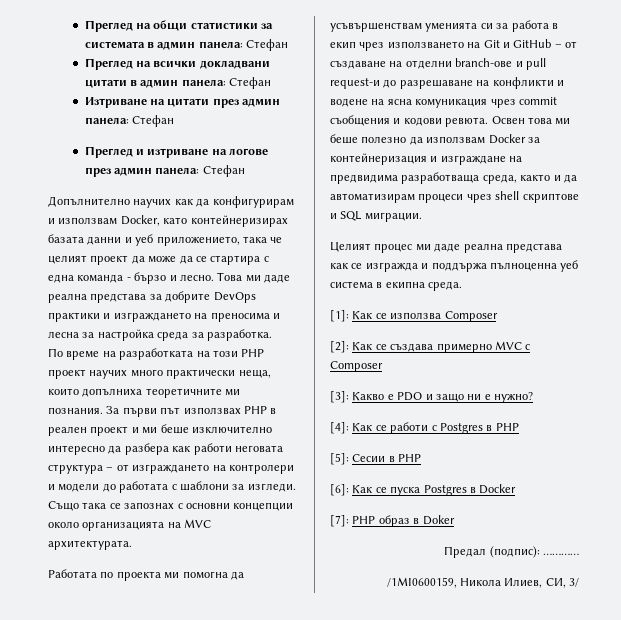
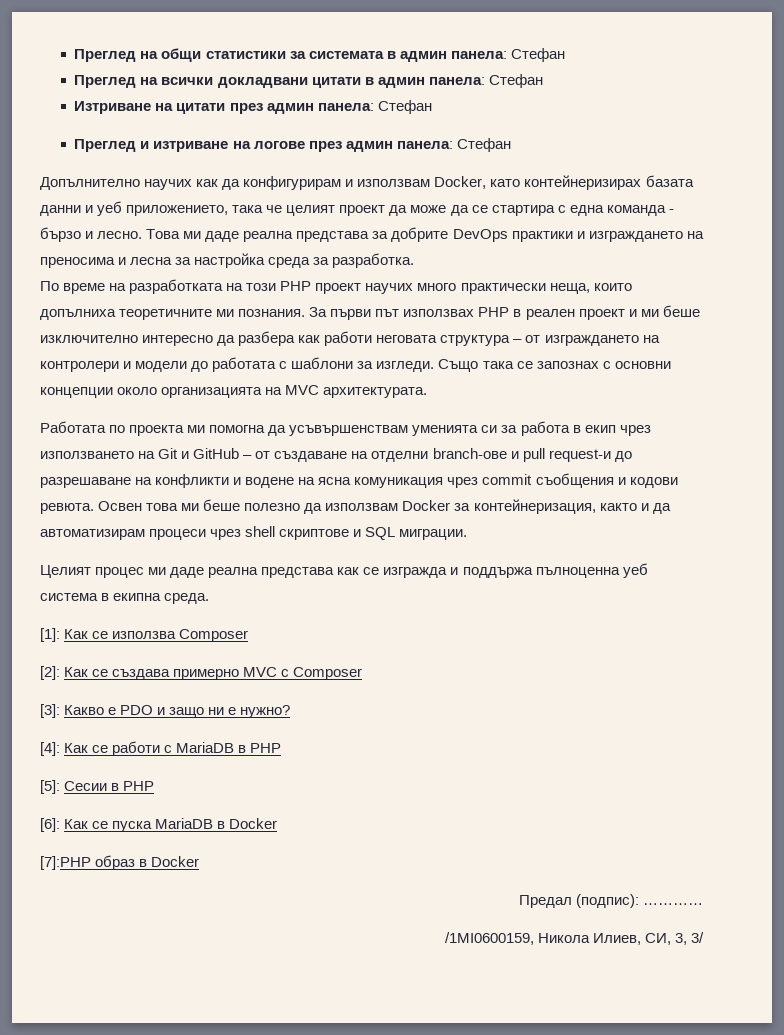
[330,153,523,165] [330,172,517,184] контейнеризация и изграждане на предвидима разработваща среда, -> [473,499,596,514] контейнеризация,
[439,423,483,434] Postgres -> [176,742,235,753] MariaDB
[423,484,517,496] [330,515,376,527] Postgres в Docker // [7]: PHP -> [155,818,278,829] [40,856,91,870] MariaDB в Docker // [7]:PHP
[422,515,455,525] Doker -> [151,856,200,867] Docker
(566, 583) none -> [674,933,687,945] 3,

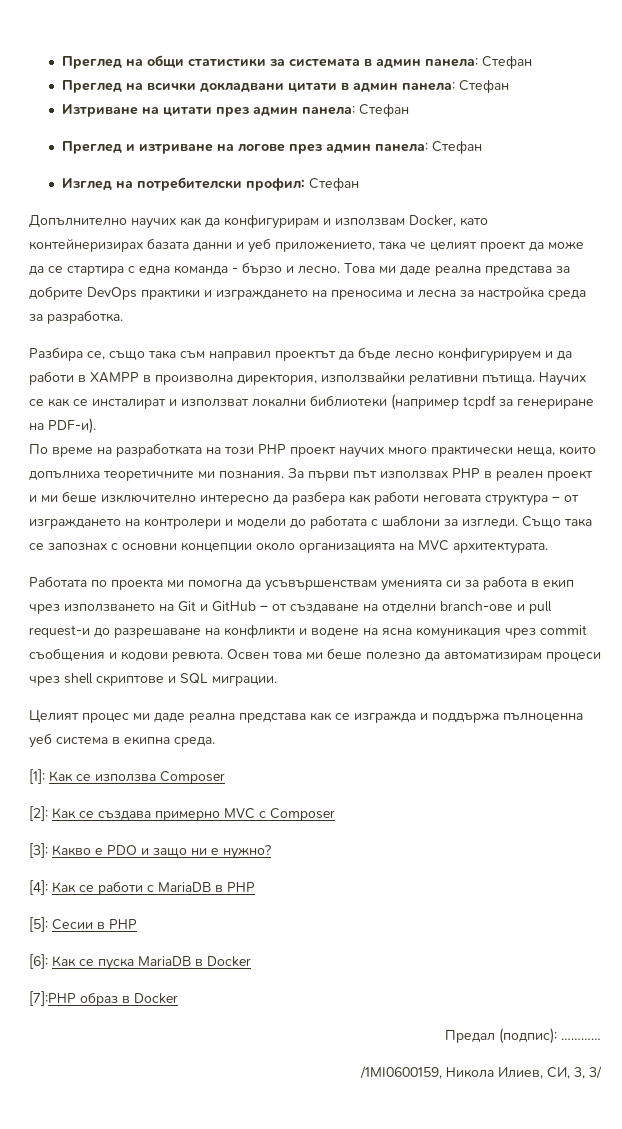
(511, 145) none -> [61,177,359,191] // Изглед на потребителски профил: Стефан
(415, 260) none -> [29,347,572,362] [29,371,586,386] [29,394,594,410] [29,418,96,434] // Разбира се, също така съм направил проектът да бъде лесно конфигурируем и да работи в XAMPP в произволна директория, използвайки релативни пътища. Научих се как се инсталират и използват локални библиотеки (например tcpdf за генериране на PDF-и).
[325,499,671,514] използвам Docker за контейнеризация, както и да -> (440, 656) none

